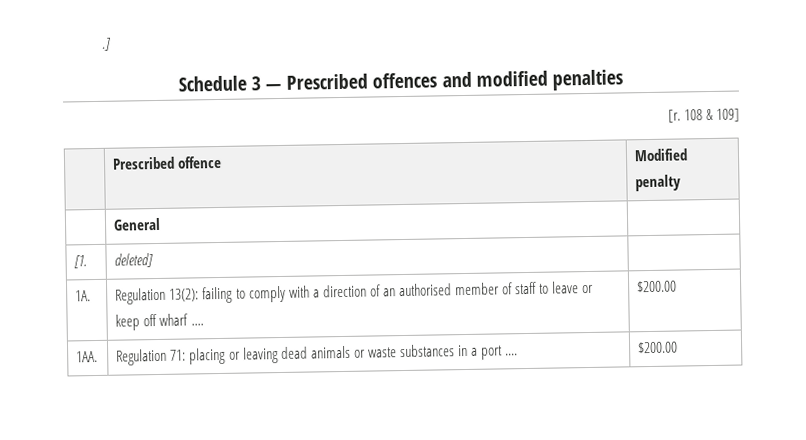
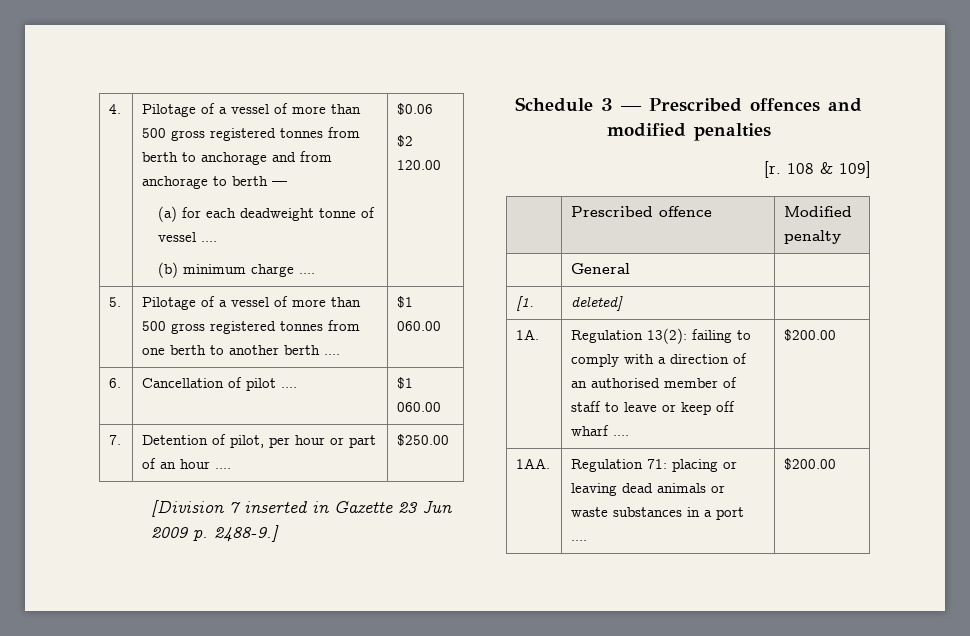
[102,37,112,51] .] -> [109,104,122,114] [142,103,362,117] [142,127,361,141] [142,151,333,165] [142,176,288,189] [157,206,375,222] [157,232,217,242] [157,262,315,278] [397,103,434,115] [397,135,414,147] [397,160,442,170] [109,297,122,307] [142,296,362,310] [142,320,361,334] [142,345,341,355] [397,296,414,308] [397,321,442,331] [109,378,122,388] [142,377,298,391] [397,377,414,389] [397,402,442,412] [109,435,122,445] [142,434,377,448] [142,458,232,469] [397,434,450,446] [151,500,453,517] [151,525,280,542] 4. | Pilotage of a vessel of more than 500 gross registered tonnes from berth to anchorage and from anchorage to berth — // (a) for each deadweight tonne of vessel .... // (b) minimum charge .... | $0.06 // $2 120.00 // 5. | Pilotage of a vessel of more than 500 gross registered tonnes from one berth to another berth .... | $1 060.00 // 6. | Cancellation of pilot .... | $1 060.00 // 7. | Detention of pilot, per hour or part of an hour .... | $250.00 // [Division 7 inserted in Gazette 23 Jun 2009 p. 2488-9.]

